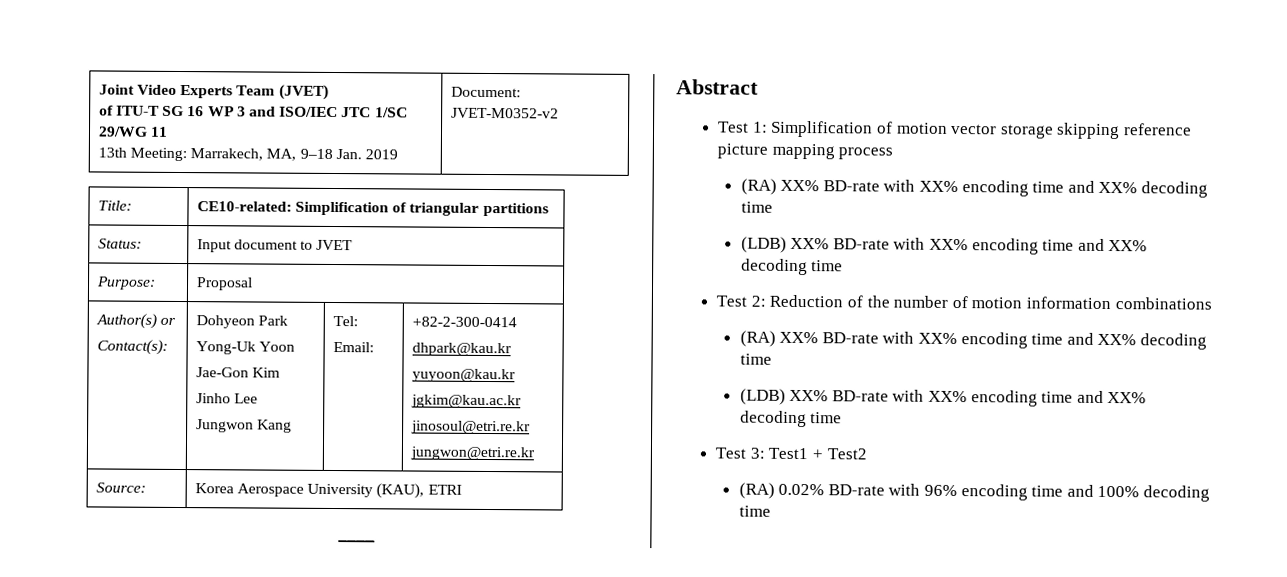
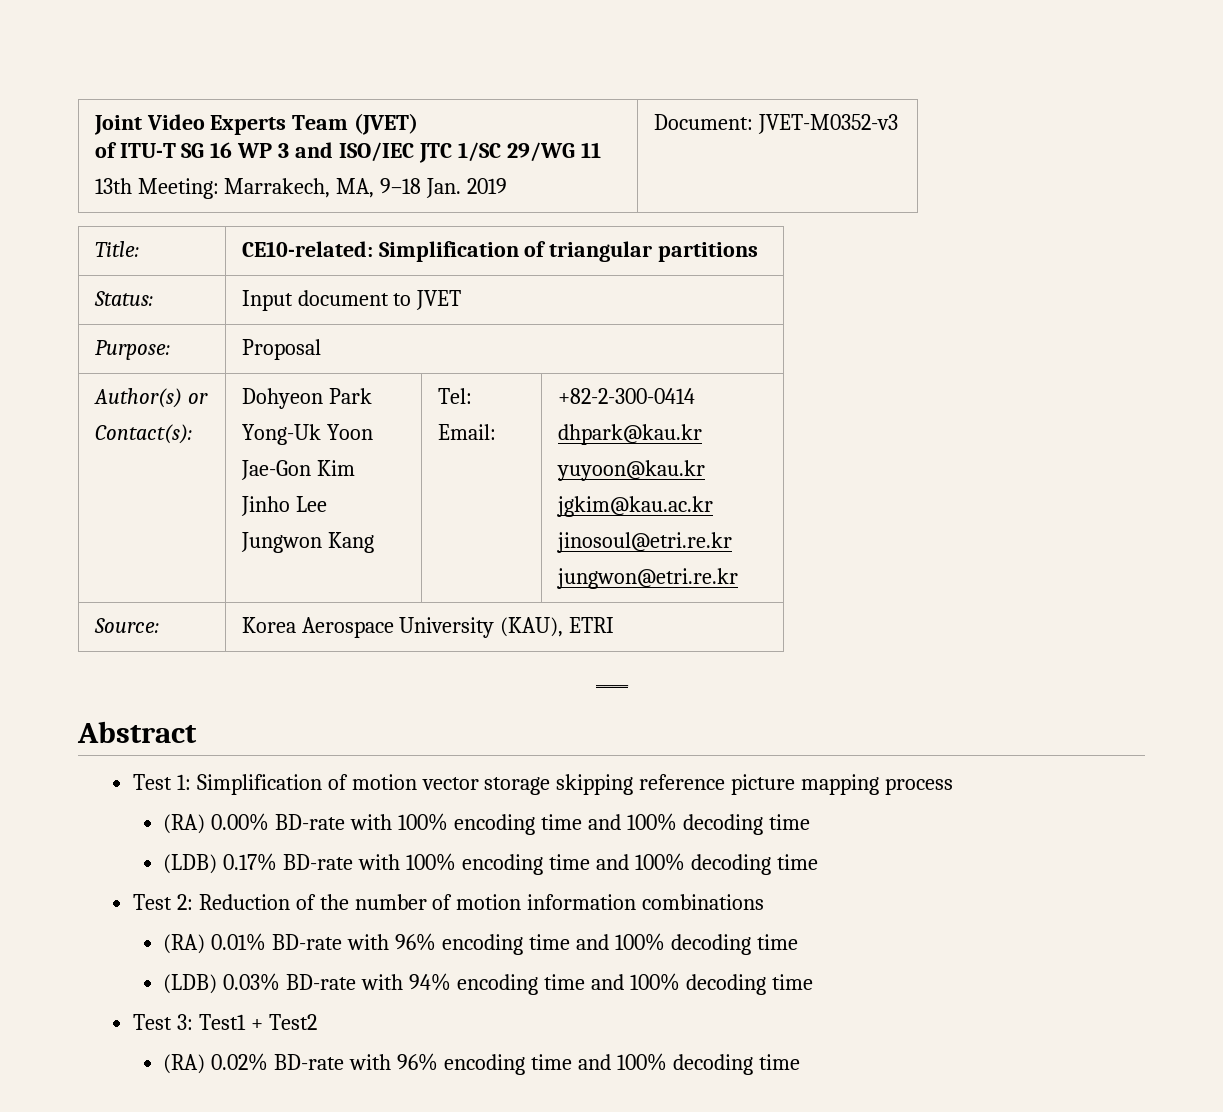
[450,107,559,119] JVET-M0352-v2 -> [757,114,898,134] JVET-M0352-v3
[780,179,1208,198] [740,201,773,213] [740,236,1148,255] XX% BD-rate with XX% encoding time and XX% decoding time // (LDB) XX% BD-rate with XX% encoding time and XX% -> [211,813,810,835] [163,853,685,875] 0.00% BD-rate with 100% encoding time and 100% decoding time // (LDB) 0.17% BD-rate with 100% encoding time and 100%
[779,331,1207,350] [739,353,772,365] [739,388,1147,407] XX% BD-rate with XX% encoding time and XX% decoding time // (LDB) XX% BD-rate with XX% encoding time and XX% -> [211,933,798,955] [163,973,680,995] 0.01% BD-rate with 96% encoding time and 100% decoding time // (LDB) 0.03% BD-rate with 94% encoding time and 100%

